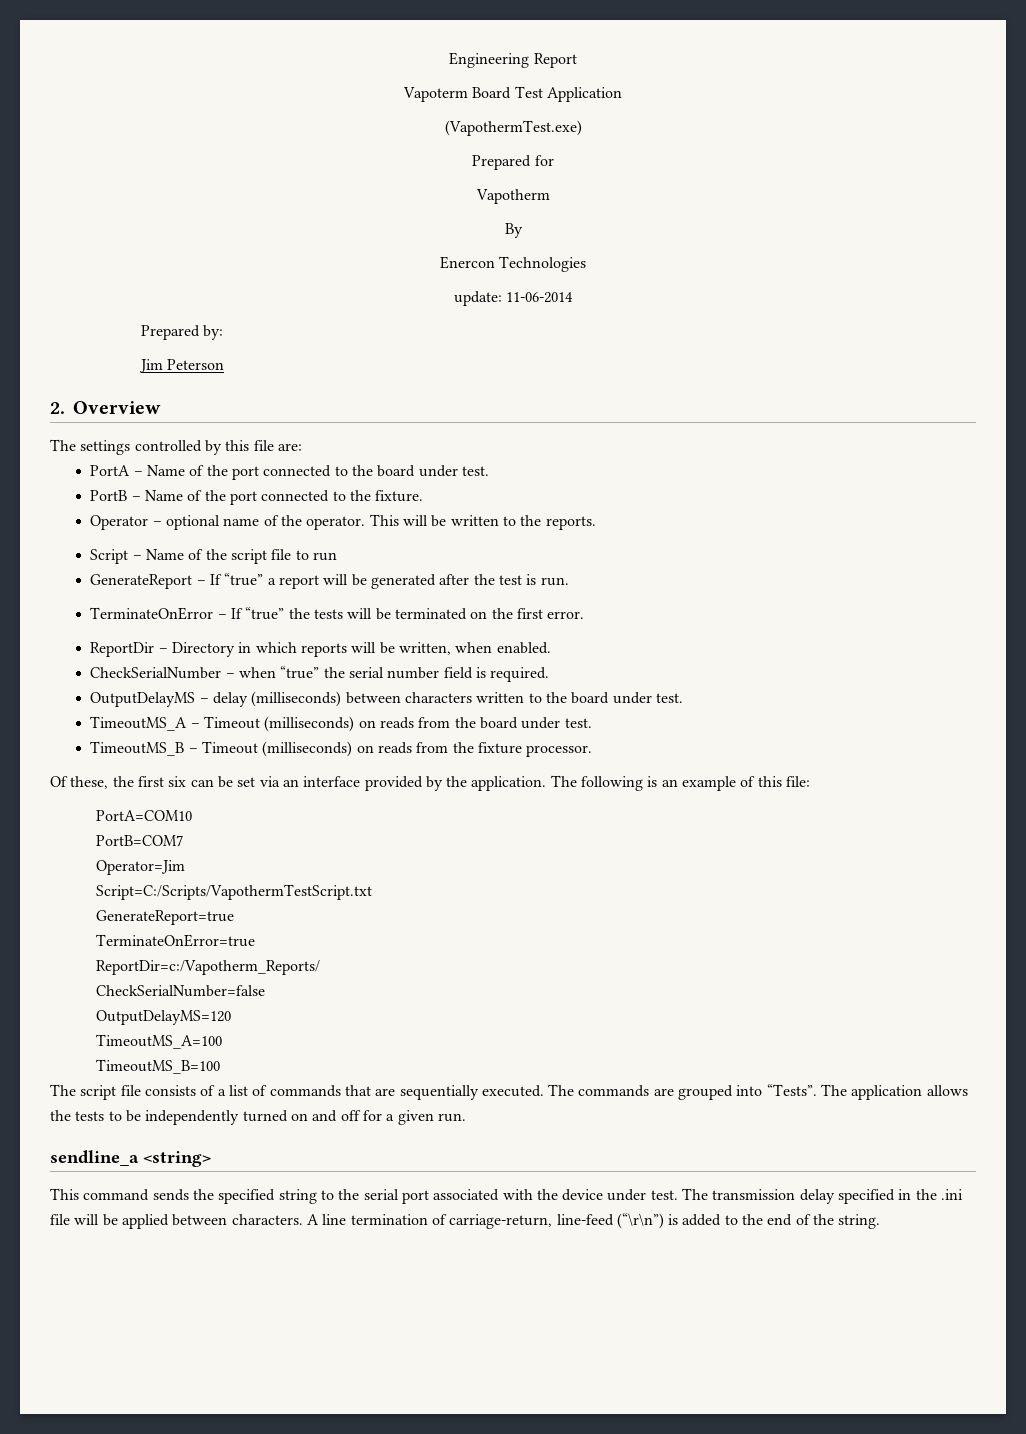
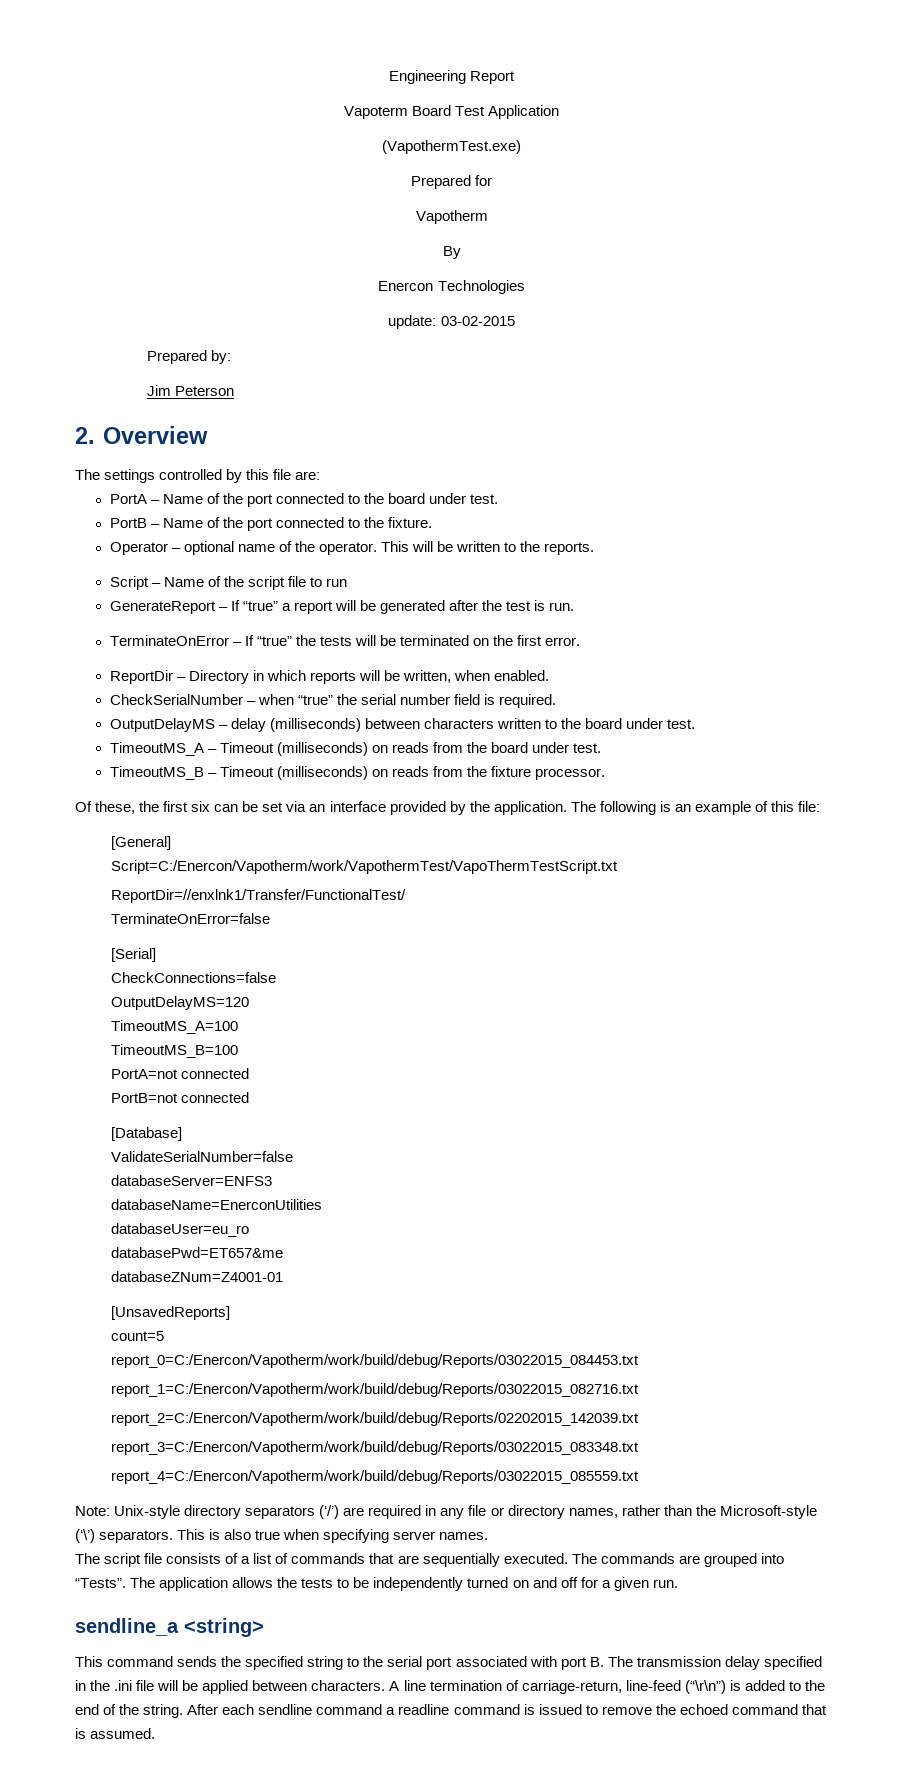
[506,292,574,303] 11-06-2014 -> [440,316,515,326] 03-02-2015
[95,810,192,821] [95,835,183,846] [95,860,185,875] [95,884,372,900] [95,910,234,925] [95,934,255,947] [95,960,320,975] [95,985,265,997] [95,1010,231,1025] [95,1034,222,1049] [95,1059,220,1074] PortA=COM10 // PortB=COM7 // Operator=Jim // Script=C:/Scripts/VapothermTestScript.txt // GenerateReport=true // TerminateOnError=true // ReportDir=c:/Vapotherm_Reports/ // CheckSerialNumber=false // OutputDelayMS=120 // TimeoutMS_A=100 // TimeoutMS_B=100 -> [111,836,172,850] [111,860,619,874] [111,889,407,903] [111,913,271,924] [111,948,157,962] [111,972,277,983] [111,996,250,1010] [111,1020,239,1034] [111,1044,239,1058] [111,1068,250,1079] [111,1092,250,1103] [111,1127,183,1141] [111,1151,294,1162] [111,1175,273,1186] [111,1199,323,1210] [111,1223,250,1237] [111,1247,284,1258] [111,1271,284,1282] [111,1306,231,1320] [111,1331,165,1341] [111,1354,640,1368] [111,1383,640,1397] [111,1412,640,1426] [111,1441,640,1455] [111,1470,640,1484] [75,1505,817,1519] [75,1529,489,1543] [General] // Script=C:/Enercon/Vapotherm/work/VapothermTest/VapoThermTestScript.txt // ReportDir=//enxlnk1/Transfer/FunctionalTest/ // TerminateOnError=false // [Serial] // CheckConnections=false // OutputDelayMS=120 // TimeoutMS_A=100 // TimeoutMS_B=100 // PortA=not connected // PortB=not connected // [Database] // ValidateSerialNumber=false // databaseServer=ENFS3 // databaseName=EnerconUtilities // databaseUser=eu_ro // databasePwd=ET657&me // databaseZNum=Z4001-01 // [UnsavedReports] // count=5 // report_0=C:/Enercon/Vapotherm/work/build/debug/Reports/03022015_084453.txt // report_1=C:/Enercon/Vapotherm/work/build/debug/Reports/03022015_082716.txt // report_2=C:/Enercon/Vapotherm/work/build/debug/Reports/02202015_142039.txt // report_3=C:/Enercon/Vapotherm/work/build/debug/Reports/03022015_083348.txt // report_4=C:/Enercon/Vapotherm/work/build/debug/Reports/03022015_085559.txt // Note: Unix-style directory separators (‘/’) are required in any file or directory names, rather than the Microsoft-style (‘\’) separators. This is also true when specifying server names.
[536,1189,678,1201] the device under test. -> [560,1657,604,1670] port B.
(881, 1221) none -> [187,1704,827,1715] [75,1728,156,1739] After each sendline command a readline command is issued to remove the echoed command that is assumed.

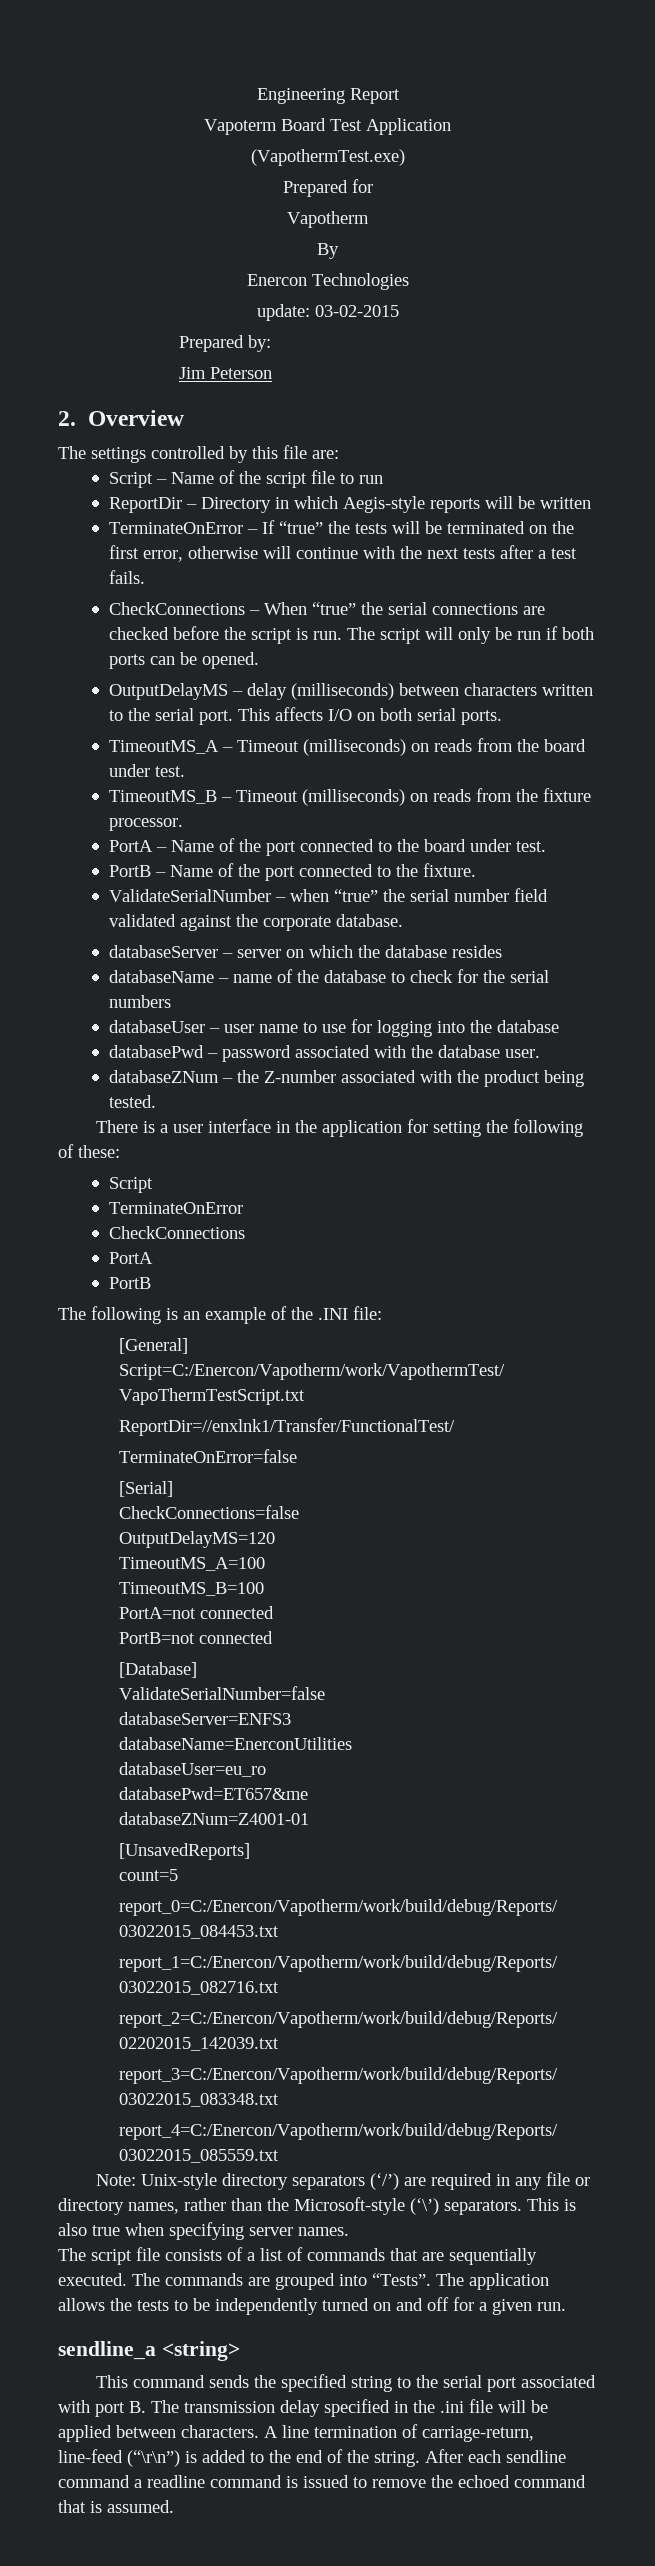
(321, 475) none -> [108,470,383,488] [108,496,591,513] [108,520,574,534] [108,545,577,562] [108,570,145,584] [108,602,545,615] [108,626,594,644] [108,652,259,669] [108,683,593,700] [108,707,502,725] [108,738,586,756] [108,764,185,777] [108,788,591,806] [108,818,183,831] // Script – Name of the script file to run // ReportDir – Directory in which Aegis-style reports will be written // TerminateOnError – If “true” the tests will be terminated on the first error, otherwise will continue with the next tests after a test fails. // CheckConnections – When “true” the serial connections are checked before the script is run. The script will only be run if both ports can be opened. // OutputDelayMS – delay (milliseconds) between characters written to the serial port. This affects I/O on both serial ports. // TimeoutMS_A – Timeout (milliseconds) on reads from the board under test. // TimeoutMS_B – Timeout (milliseconds) on reads from the fixture processor.
[109,541,595,555] [109,576,347,590] [109,600,575,614] [109,635,581,646] [109,670,550,684] [109,694,243,705] Operator – optional name of the operator. This will be written to the reports. // Script – Name of the script file to run // GenerateReport – If “true” a report will be generated after the test is run. // TerminateOnError – If “true” the tests will be terminated on the first error. // ReportDir – Directory in which reports will be written, when enabled. // CheckSerialNumber -> [108,889,271,902] ValidateSerialNumber
[483,694,556,708] [109,718,696,732] [109,742,602,756] [109,766,605,780] [75,801,567,815] is required. // OutputDelayMS – delay (milliseconds) between characters written to the board under test. // TimeoutMS_A – Timeout (milliseconds) on reads from the board under test. // TimeoutMS_B – Timeout (milliseconds) on reads from the fixture processor. // Of these, the first six can be set via an interface provided by the application. -> [108,914,403,931] [108,945,502,958] [108,969,549,983] [108,995,171,1008] [108,1019,559,1037] [108,1045,540,1062] [108,1070,584,1087] [108,1095,156,1108] [95,1119,583,1137] [58,1144,120,1158] [108,1177,153,1193] [108,1202,243,1214] [108,1226,245,1239] [108,1252,153,1264] [108,1277,151,1289] validated against the corporate database. // databaseServer – server on which the database resides // databaseName – name of the database to check for the serial numbers // databaseUser – user name to use for logging into the database // databasePwd – password associated with the database user. // databaseZNum – the Z-number associated with the product being tested. // There is a user interface in the application for setting the following of these: // Script // TerminateOnError // CheckConnections // PortA // PortB //
[771,801,795,812] this -> [291,1307,348,1320] the .INI

